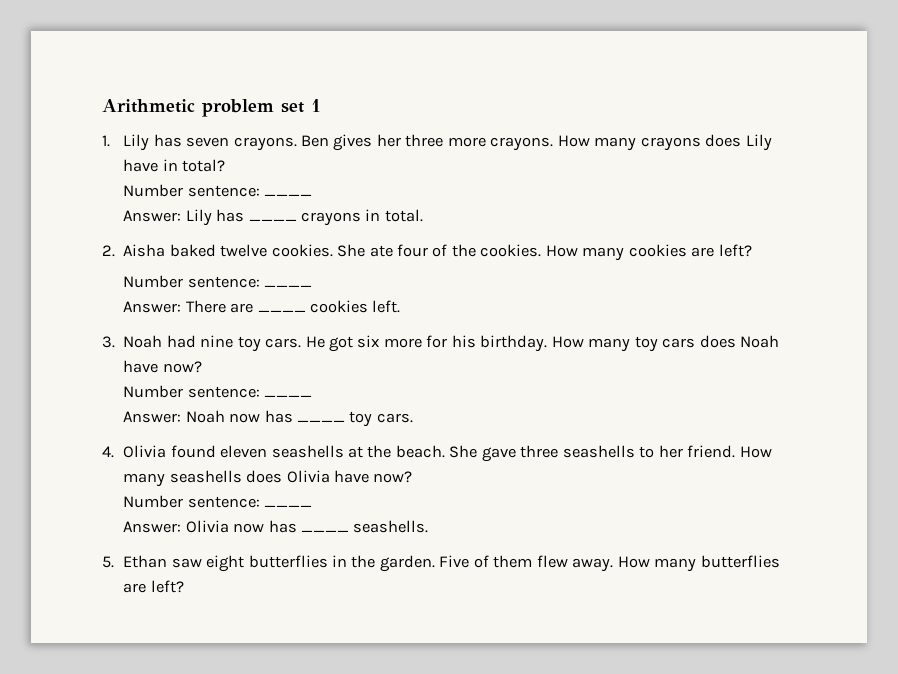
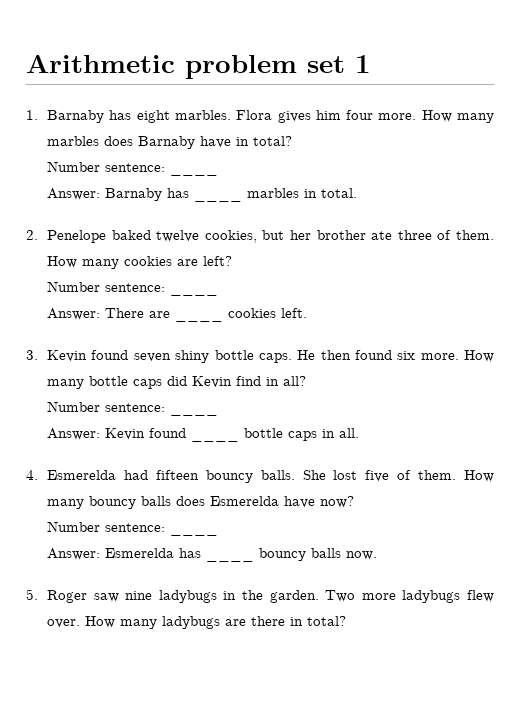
[123,134,772,151] Lily has seven crayons. Ben gives her three more crayons. How many crayons does Lily -> [47,110,494,123] [47,136,196,149] Barnaby has eight marbles. Flora gives him four more. How many marbles does Barnaby
[185,209,361,226] Lily has ____ crayons -> [105,188,190,201] [194,198,243,202] [247,188,300,198] Barnaby has ____ marbles
[123,244,166,257] Aisha -> [47,230,107,243] Penelope
[271,244,542,257] cookies. She ate four of the cookies. -> [204,230,494,243] cookies, but her brother ate three of them.
[123,335,779,352] [123,360,202,373] [123,385,313,398] [123,410,413,427] [102,445,772,462] [123,470,413,487] [123,495,313,508] [123,520,429,533] [102,555,780,572] [123,580,184,593] Noah had nine toy cars. He got six more for his birthday. How many toy cars does Noah have now? // Number sentence: ____ // Answer: Noah now has ____ toy cars. // 4. Olivia found eleven seashells at the beach. She gave three seashells to her friend. How many seashells does Olivia have now? // Number sentence: ____ // Answer: Olivia now has ____ seashells. // 5. Ethan saw eight butterflies in the garden. Five of them flew away. How many butterflies are left? -> [47,350,494,363] [47,376,307,389] [47,401,166,412] [170,412,219,416] [47,428,187,440] [191,438,240,442] [244,428,360,441] [26,470,495,483] [47,496,355,509] [47,521,166,532] [170,532,219,536] [47,548,202,560] [206,548,378,562] [26,589,494,603] [47,616,347,629] Kevin found seven shiny bottle caps. He then found six more. How many bottle caps did Kevin find in all? // Number sentence: ____ // Answer: Kevin found ____ bottle caps in all. // 4. Esmerelda had fifteen bouncy balls. She lost five of them. How many bouncy balls does Esmerelda have now? // Number sentence: ____ // Answer: Esmerelda has ____ bouncy balls now. // 5. Roger saw nine ladybugs in the garden. Two more ladybugs flew over. How many ladybugs are there in total?

